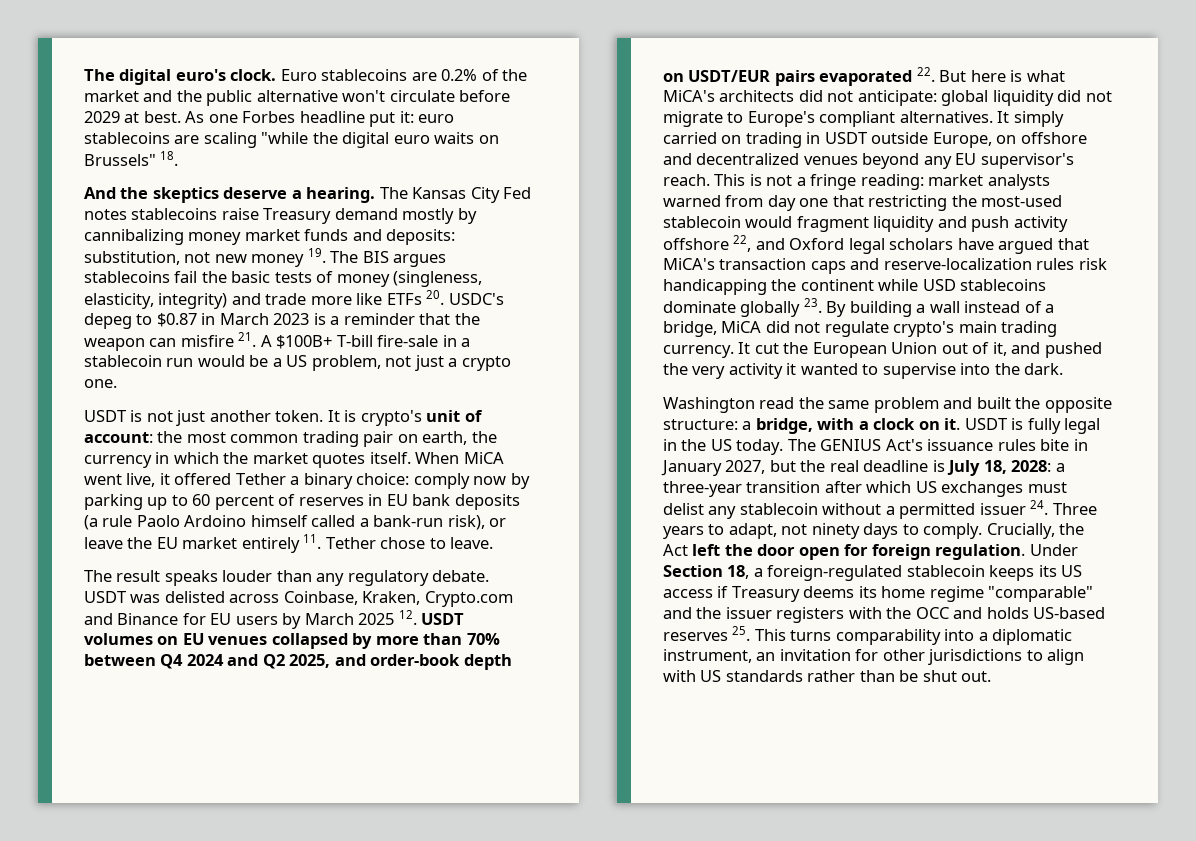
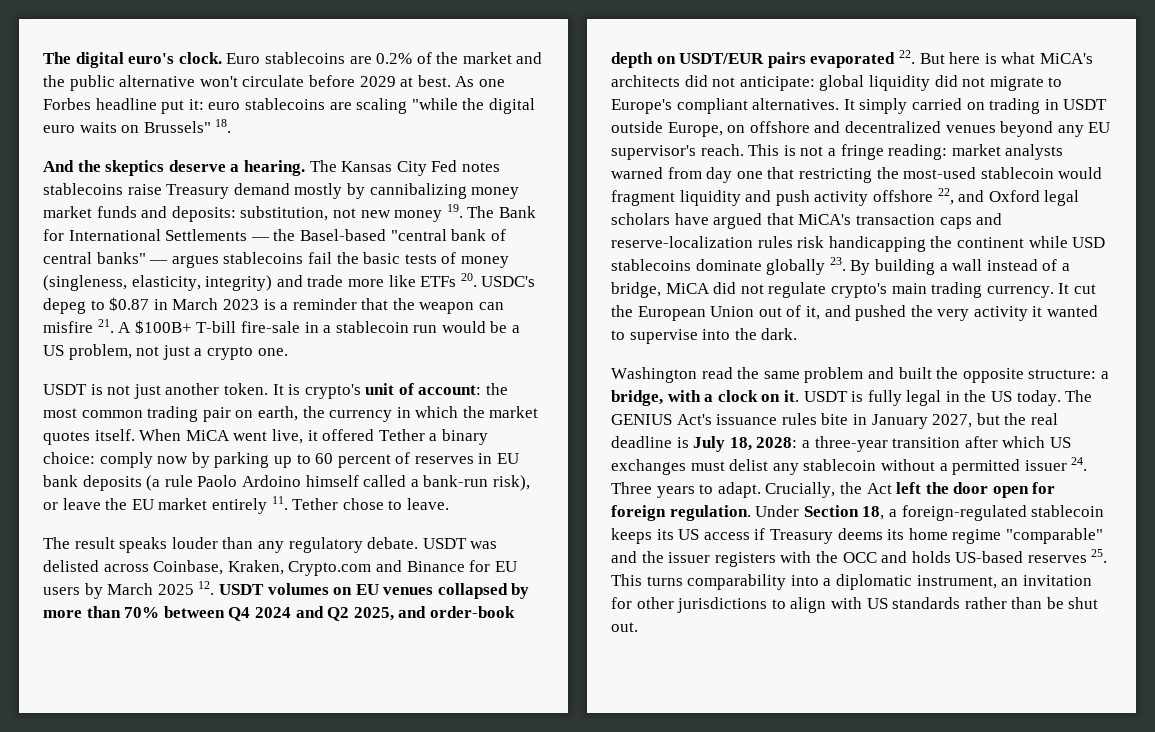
[362,251,389,263] BIS -> [498,206,536,218] [43,229,506,241] [43,252,169,264] Bank for International Settlements — the Basel-based "central bank of central banks" —
[728,523,983,539] adapt, not ninety days to comply. -> [717,482,761,498] adapt.

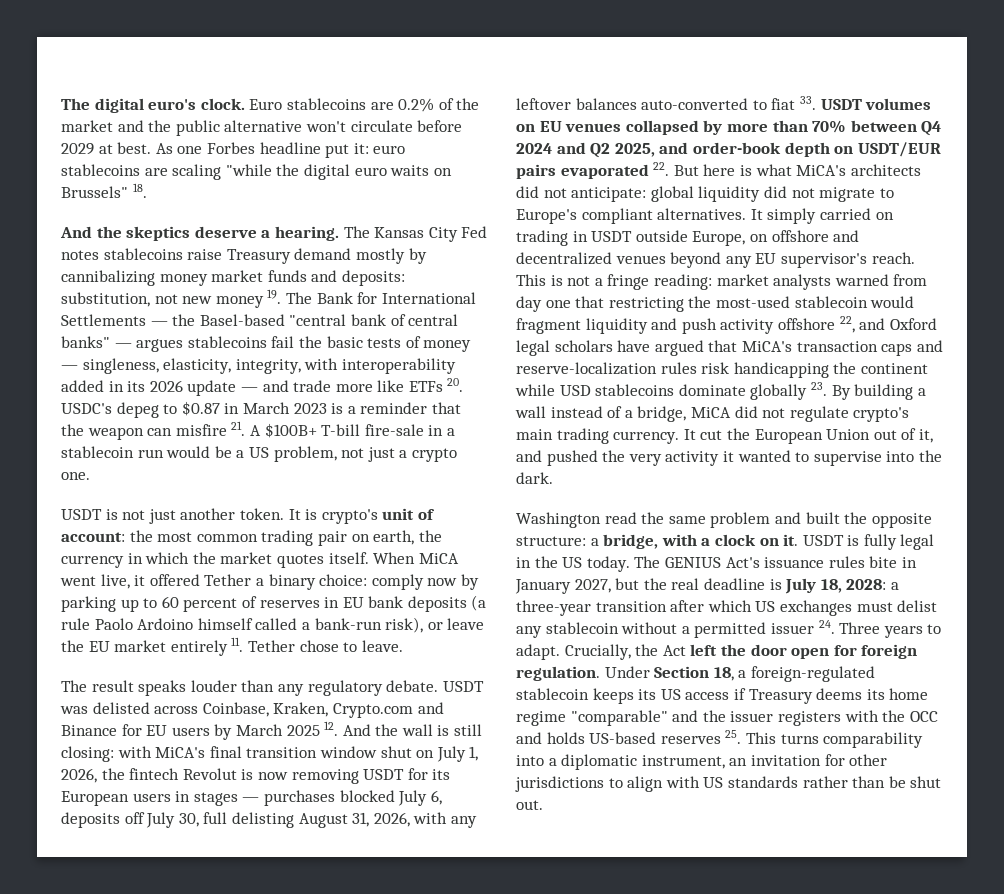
[43,275,273,291] (singleness, elasticity, integrity) -> [61,358,456,374] [61,380,258,396] — singleness, elasticity, integrity, with interoperability added in its 2026 update —
(215, 588) none -> [342,724,483,736] [61,746,479,762] [61,768,451,784] [61,790,442,806] [61,812,477,828] [516,96,816,110] And the wall is still closing: with MiCA's final transition window shut on July 1, 2026, the fintech Revolut is now removing USDT for its European users in stages — purchases blocked July 6, deposits off July 30, full delisting August 31, 2026, with any leftover balances auto-converted to fiat 33.

